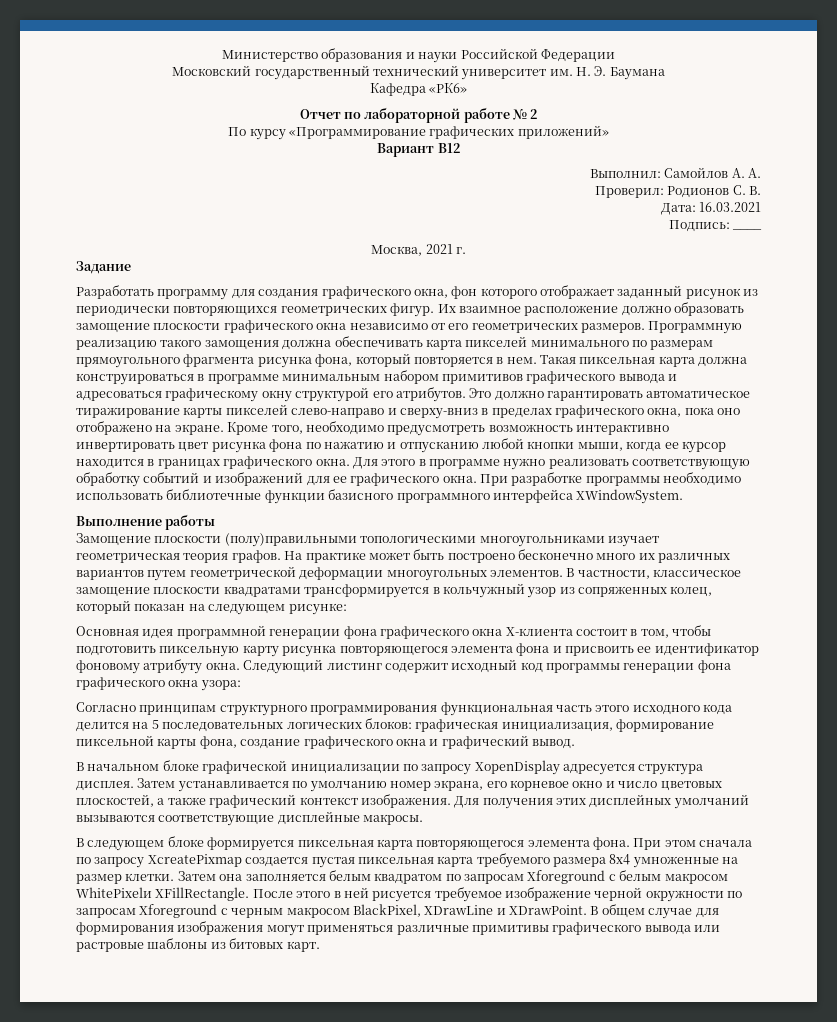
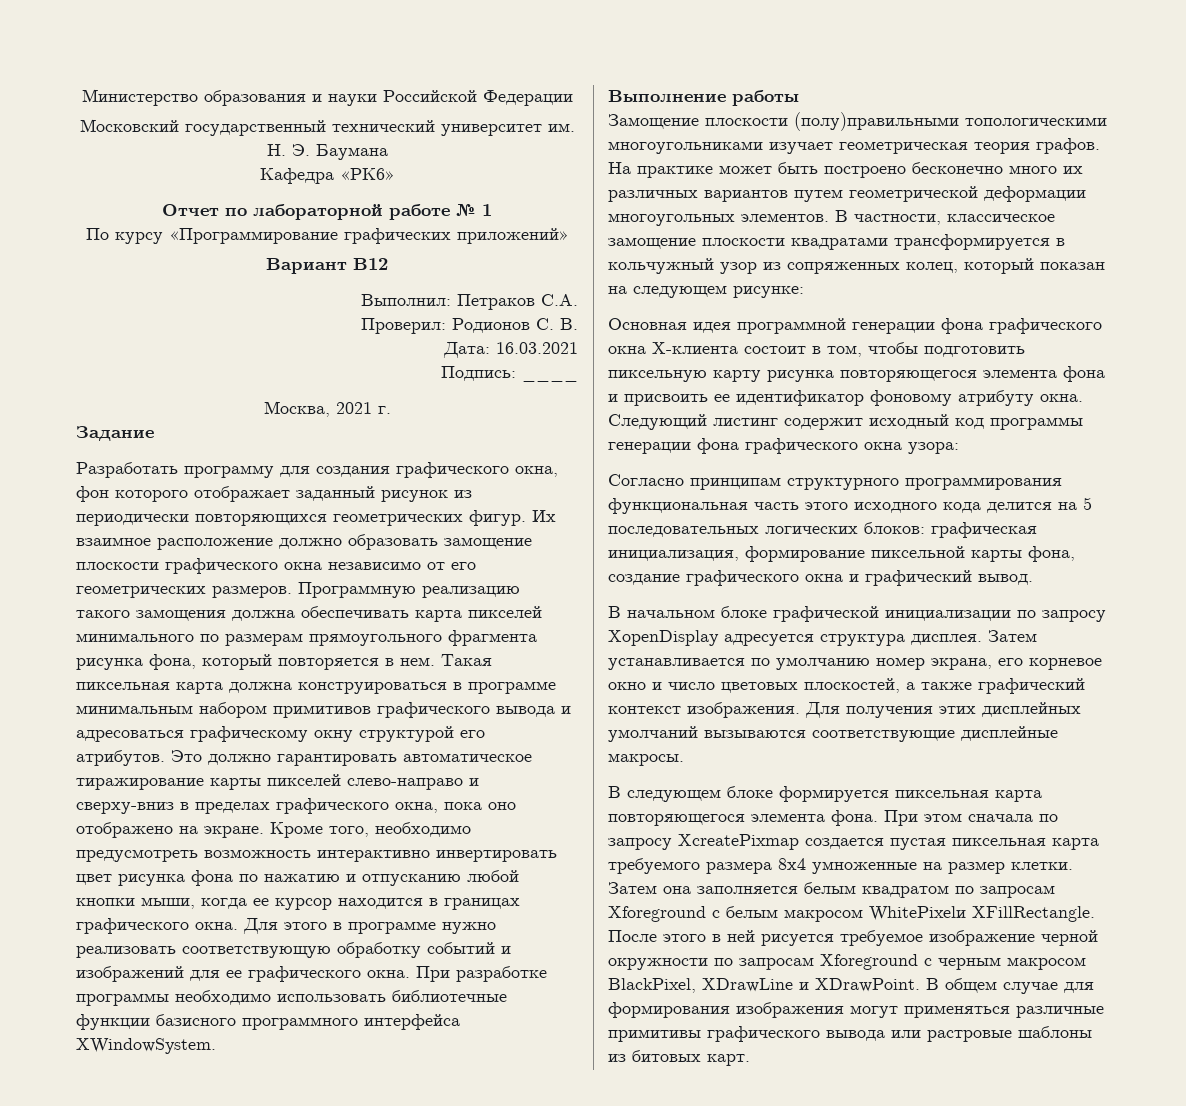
[530,109,538,119] 2 -> [482,204,492,216] 1
[664,167,761,178] Самойлов А. А. -> [457,294,578,310] Петраков С.А.

